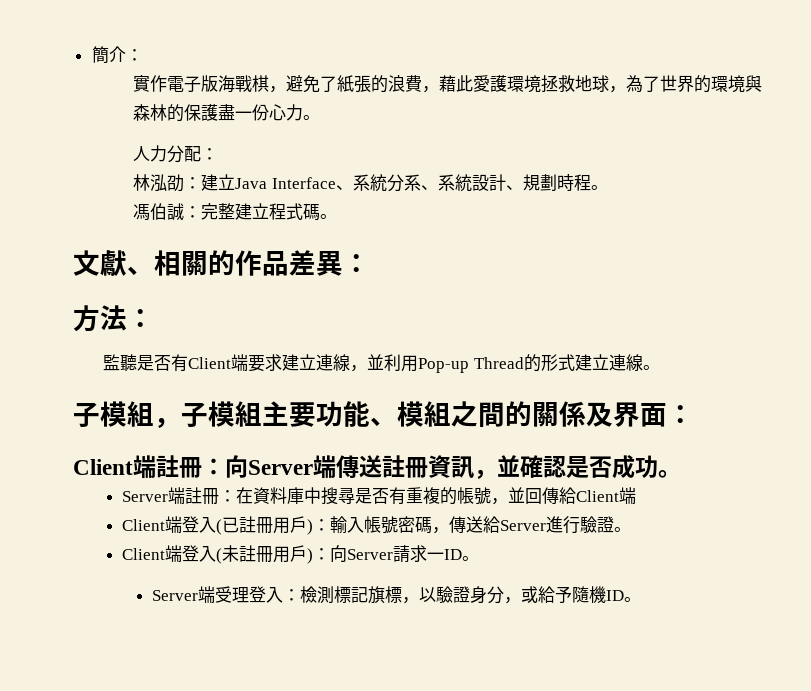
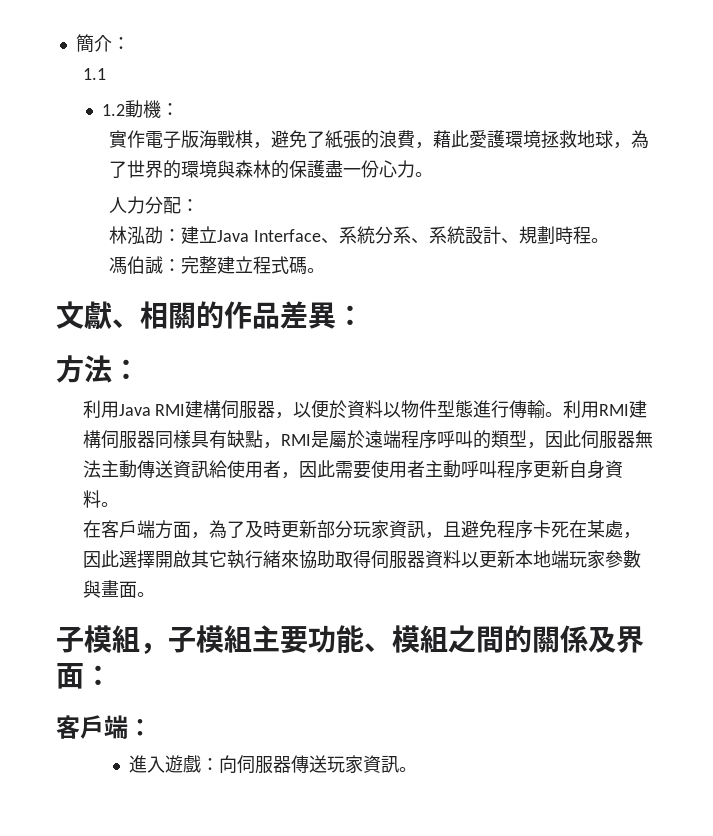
(143, 55) none -> [82,68,106,80] [102,100,180,118] // 1.1 // 1.2動機：
[103,354,643,373] 監聽是否有Client端要求建立連線，並利用Pop-up Thread的形式建立連線 -> [82,400,648,419] [82,430,653,449] [82,460,623,479] [82,490,119,508] [82,520,641,539] [82,550,641,569] [82,580,137,598] 利用Java RMI建構伺服器，以便於資料以物件型態進行傳輸。利用RMI建構伺服器同樣具有缺點，RMI是屬於遠端程序呼叫的類型，因此伺服器無法主動傳送資訊給使用者，因此需要使用者主動呼叫程序更新自身資料。 // 在客戶端方面，為了及時更新部分玩家資訊，且避免程序卡死在某處，因此選擇開啟其它執行緒來協助取得伺服器資料以更新本地端玩家參數與畫面
[73,455,681,479] [121,487,636,505] [121,516,631,535] [121,545,479,564] [151,586,624,604] Client端註冊：向Server端傳送註冊資訊，並確認是否成功。 // Server端註冊：在資料庫中搜尋是否有重複的帳號，並回傳給Client端 // Client端登入(已註冊用戶)：輸入帳號密碼，傳送給Server進行驗證。 // Client端登入(未註冊用戶)：向Server請求一ID。 // Server端受理登入：檢測標記旗標，以驗證身分，或給予隨機ID -> [56,715,152,739] [128,755,399,774] 客戶端： // 進入遊戲：向伺服器傳送玩家資訊

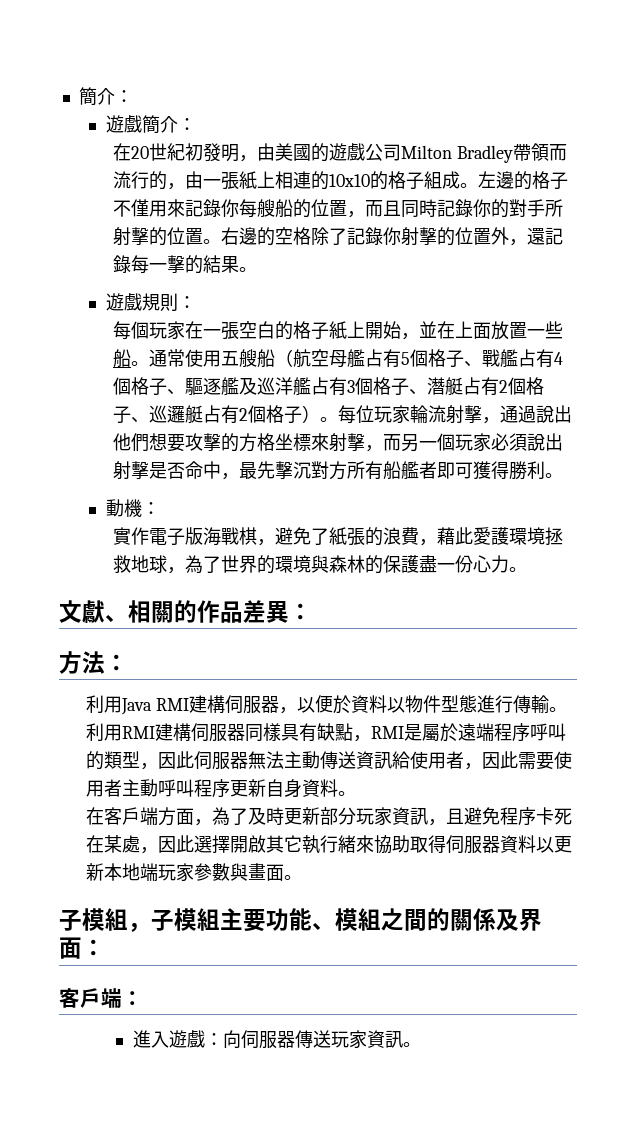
[75,34,130,53] [82,68,106,80] [102,104,126,116] 簡介： // 1.1 // 1.2 -> [78,87,133,106] [105,115,196,134] [112,143,567,163] [112,171,568,190] [112,199,563,218] [112,227,563,246] [112,255,257,274] [105,293,196,312] [112,321,563,340] [112,349,563,368] [112,377,544,396] [112,405,572,424] [112,433,563,452] [112,461,563,480] 簡介： // 遊戲簡介： // 在20世紀初發明，由美國的遊戲公司Milton Bradley帶領而流行的，由一張紙上相連的10x10的格子組成。左邊的格子不僅用來記錄你每艘船的位置，而且同時記錄你的對手所射擊的位置。右邊的空格除了記錄你射擊的位置外，還記錄每一擊的結果。 // 遊戲規則： // 每個玩家在一張空白的格子紙上開始，並在上面放置一些船。通常使用五艘船（航空母艦占有5個格子、戰艦占有4個格子、驅逐艦及巡洋艦占有3個格子、潛艇占有2個格子、巡邏艇占有2個格子）。每位玩家輪流射擊，通過說出他們想要攻擊的方格坐標來射擊，而另一個玩家必須說出射擊是否命中，最先擊沉對方所有船艦者即可獲得勝利。 //
[109,196,200,214] [109,226,609,245] [109,256,326,275] // 人力分配： // 林泓劭：建立Java Interface、系統分系、系統設計、規劃時程。 // 馮伯誠：完整建立程式碼。 -> (527, 569) none

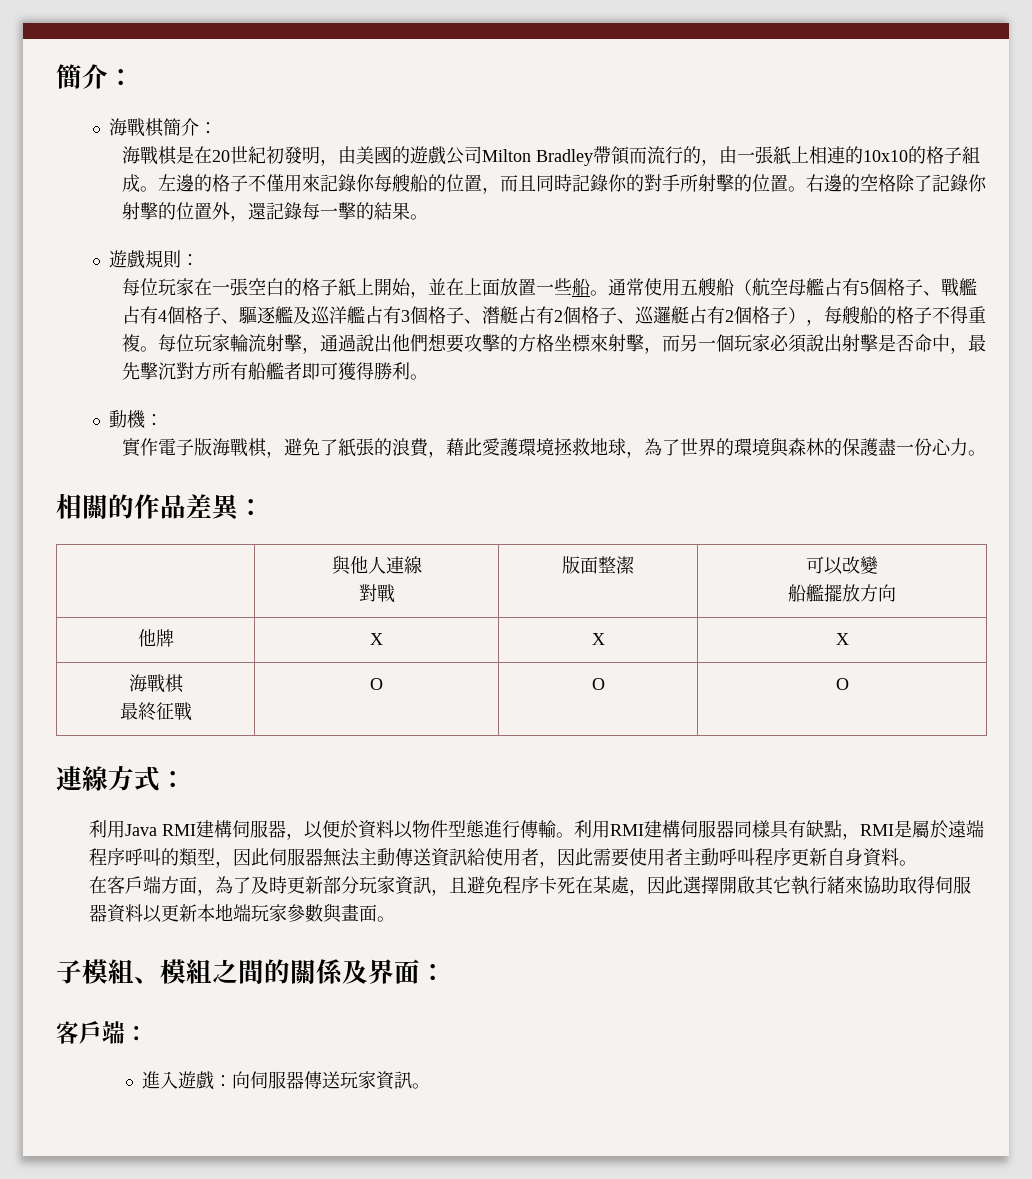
[78,87,133,106] [105,115,196,134] 簡介： // 遊戲簡介： // -> [56,64,134,89] [108,118,217,137] [122,146,195,165] 簡介： // 海戰棋簡介： // 海戰棋是
[130,321,149,339] 個 -> [140,278,159,296] 位
(320, 414) none -> [806,306,987,326] [122,334,141,352] ，每艘船的格子不得重複
[59,600,128,623] 文獻、 -> (987, 453) none
[59,651,105,674] // 方法 -> [331,555,422,575] [358,584,395,603] [562,556,634,574] [806,556,878,575] [788,584,896,602] [137,629,174,647] [370,633,384,645] [591,633,605,645] [835,633,849,645] [128,674,184,693] [119,702,192,721] [370,678,384,690] [591,678,605,690] [835,678,849,690] [56,766,160,792] // | 與他人連線 // 對戰 | 版面整潔 | 可以改變 // 船艦擺放方向 // 他牌 | X | X | X // 海戰棋 // 最終征戰 | O | O | O // 連線方式
[128,908,312,932] ，子模組主要功能 -> (134, 971) none

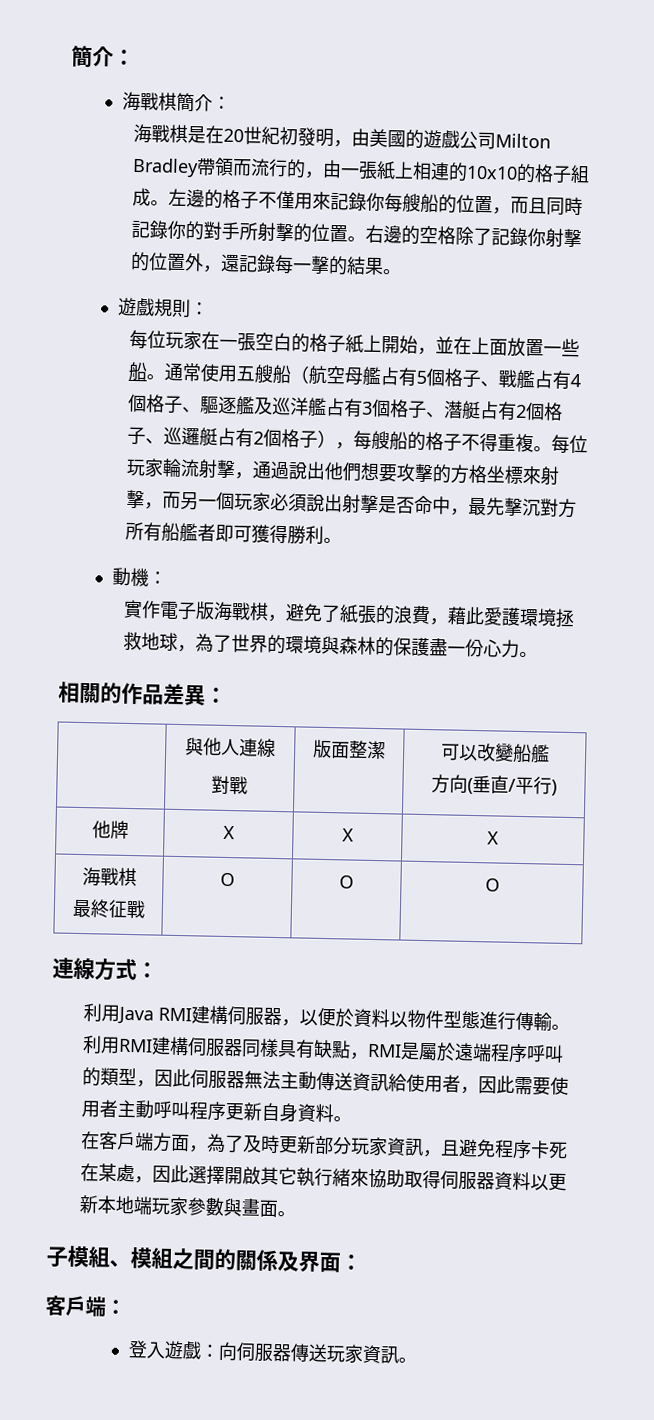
[788,584,860,602] // 船艦擺放 -> [511,743,550,764] 船艦 //
(896, 593) none -> [467,774,557,796] (垂直/平行)
[142,1071,161,1089] 進 -> [127,1340,148,1359] 登

